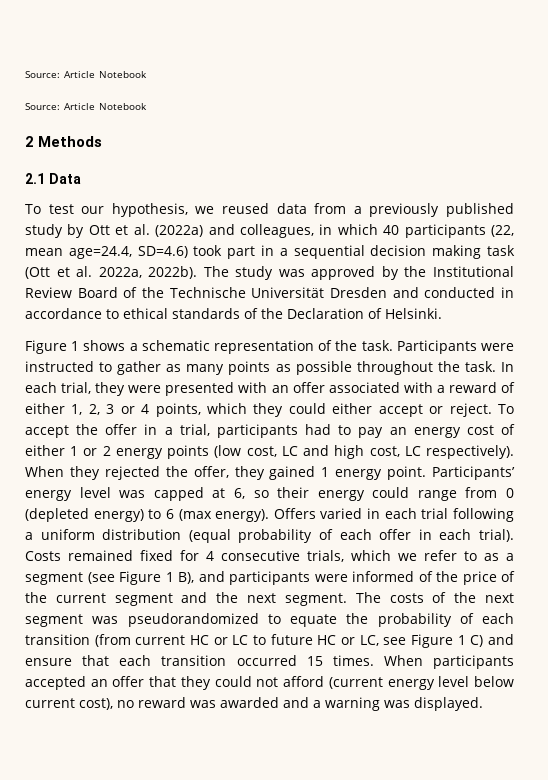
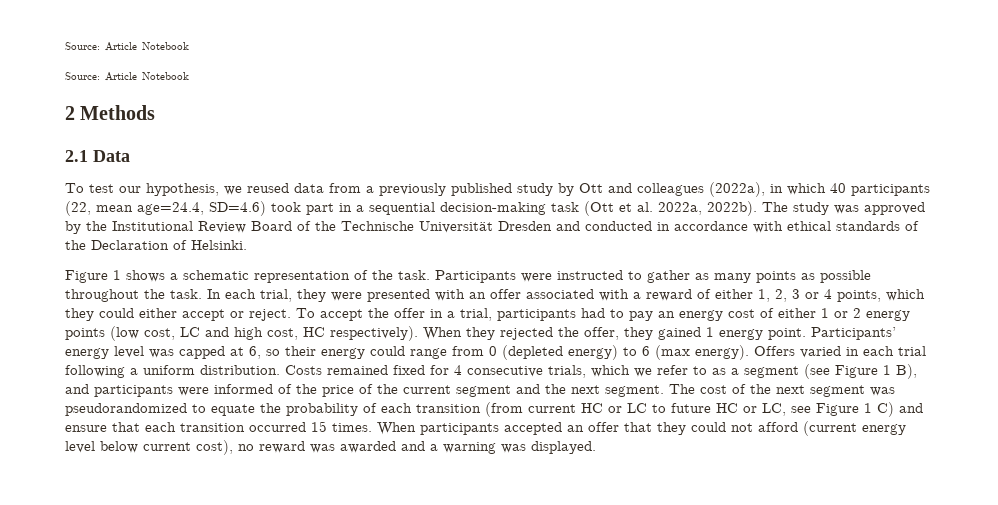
[115,224,314,238] et al. (2022a) and colleagues, -> [608,182,765,197] and colleagues (2022a),
[370,245,482,259] decision making -> [440,202,546,215] decision-making
[106,309,119,319] to -> [753,221,783,233] with
[404,446,421,456] LC -> [303,327,325,337] HC
[102,529,515,543] distribution (equal probability of each offer in each trial). -> [200,365,280,375] distribution.
[389,593,424,603] costs -> [700,385,727,394] cost

